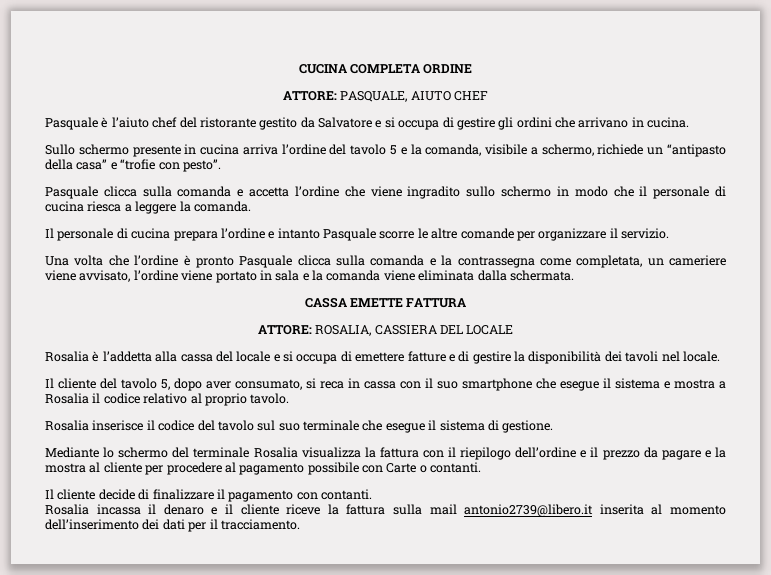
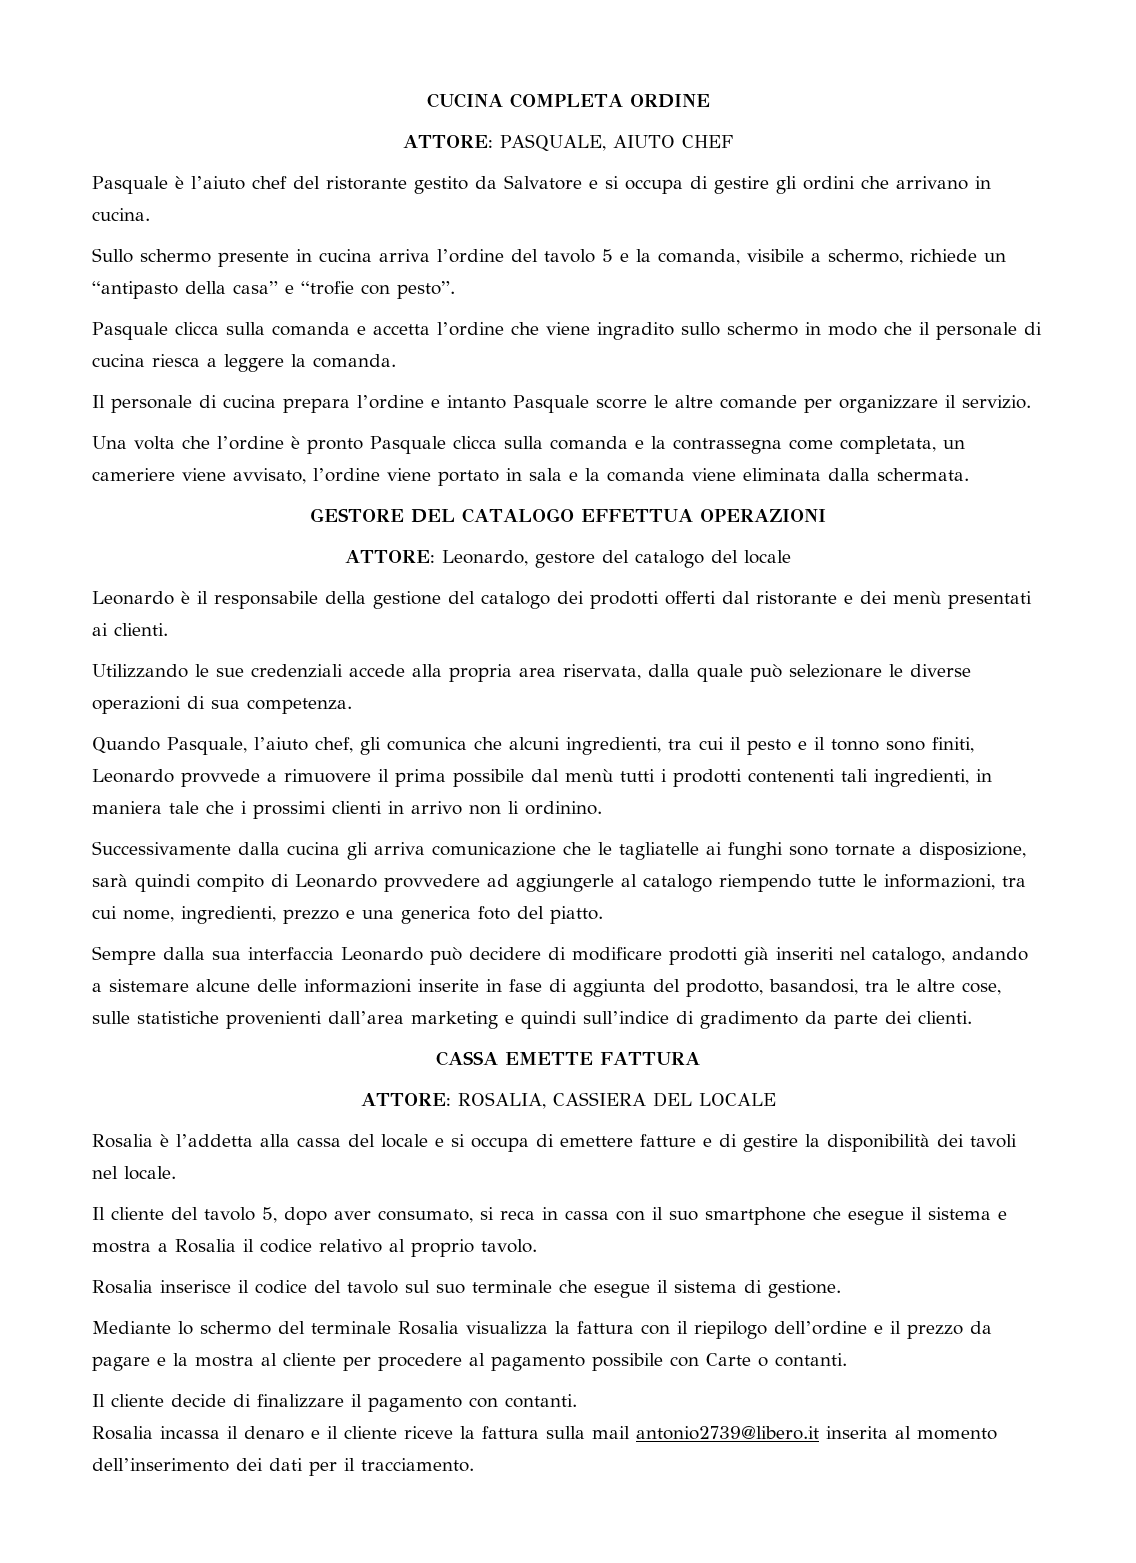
(574, 275) none -> [310,508,826,523] [345,550,791,568] [92,591,1032,609] [92,623,168,636] [92,664,971,682] [92,696,352,714] [92,737,974,755] [92,769,992,787] [92,801,602,819] [92,841,1026,860] [92,874,1026,892] [92,906,603,924] [92,946,1028,965] [92,979,1001,997] [92,1011,972,1029] // GESTORE DEL CATALOGO EFFETTUA OPERAZIONI // ATTORE: Leonardo, gestore del catalogo del locale // Leonardo è il responsabile della gestione del catalogo dei prodotti offerti dal ristorante e dei menù presentati ai clienti. // Utilizzando le sue credenziali accede alla propria area riservata, dalla quale può selezionare le diverse operazioni di sua competenza. // Quando Pasquale, l’aiuto chef, gli comunica che alcuni ingredienti, tra cui il pesto e il tonno sono finiti, Leonardo provvede a rimuovere il prima possibile dal menù tutti i prodotti contenenti tali ingredienti, in maniera tale che i prossimi clienti in arrivo non li ordinino. // Successivamente dalla cucina gli arriva comunicazione che le tagliatelle ai funghi sono tornate a disposizione, sarà quindi compito di Leonardo provvedere ad aggiungerle al catalogo riempendo tutte le informazioni, tra cui nome, ingredienti, prezzo e una generica foto del piatto. // Sempre dalla sua interfaccia Leonardo può decidere di modificare prodotti già inseriti nel catalogo, andando a sistemare alcune delle informazioni inserite in fase di aggiunta del prodotto, basandosi, tra le altre cose, sulle statistiche provenienti dall’area marketing e quindi sull’indice di gradimento da parte dei clienti.

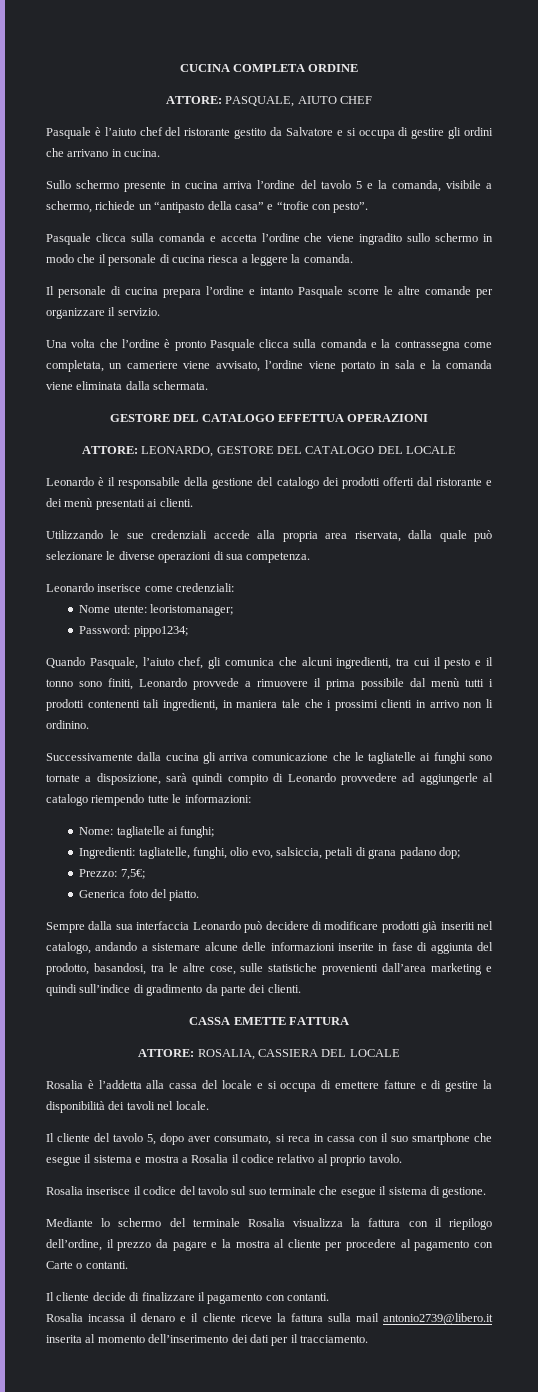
[441,550,791,568] Leonardo, gestore del catalogo del locale -> [141,446,457,457] LEONARDO, GESTORE DEL CATALOGO DEL LOCALE
(352, 706) none -> [46,583,235,592] [79,604,233,616] [79,625,188,637] // Leonardo inserisce come credenziali: // Nome utente: leoristomanager; // Password: pippo1234;
[884,874,1026,890] [92,906,471,924] informazioni, tra cui nome, ingredienti, prezzo e una generica -> [184,794,251,803] [79,826,215,838] [79,847,460,859] [79,869,145,880] [79,890,126,898] informazioni: // Nome: tagliatelle ai funghi; // Ingredienti: tagliatelle, funghi, olio evo, salsiccia, petali di grana padano dop; // Prezzo: 7,5€; // Generica
[774,1321,883,1335] dell’ordine e -> [46,1239,102,1251] dell’ordine,
[592,1353,663,1371] possibile -> (470, 1245) none

